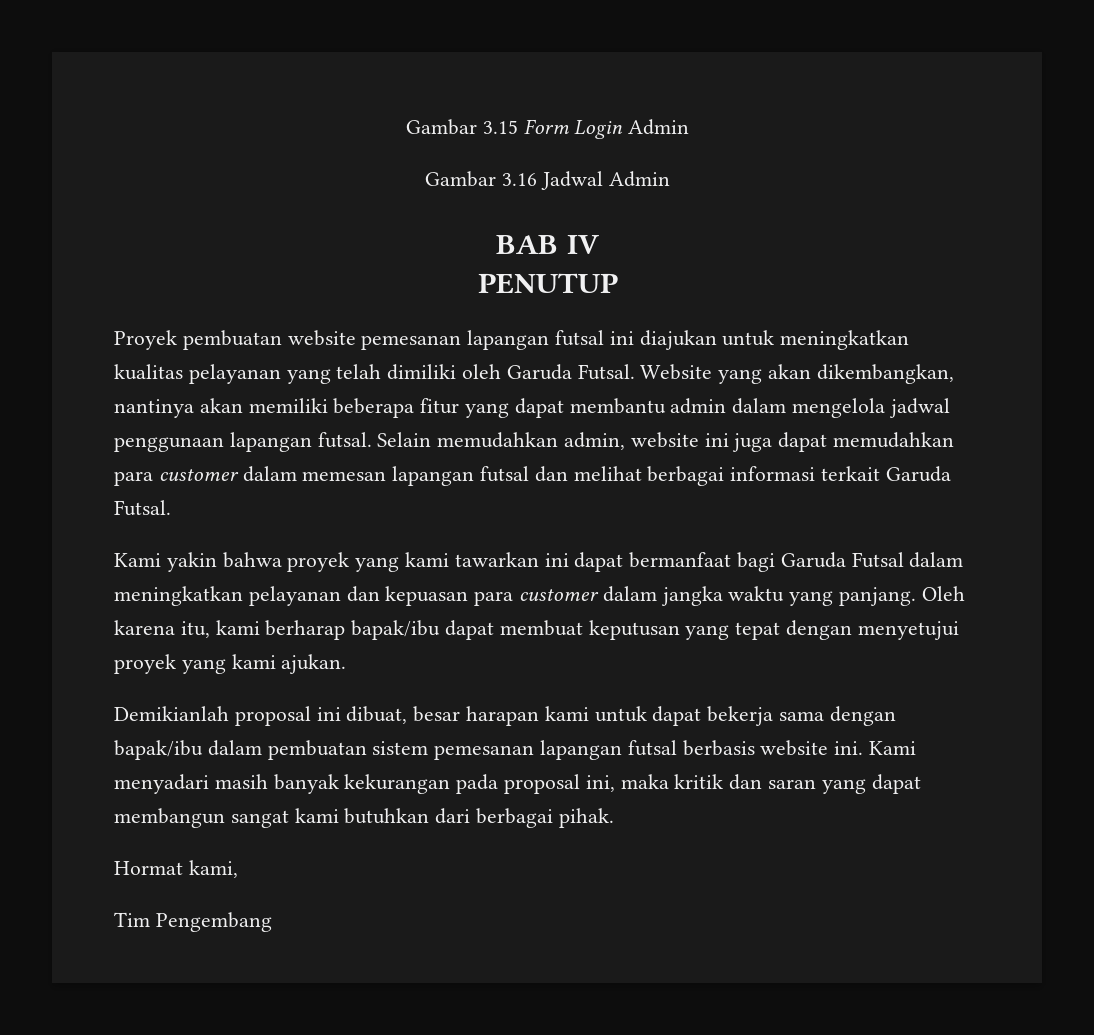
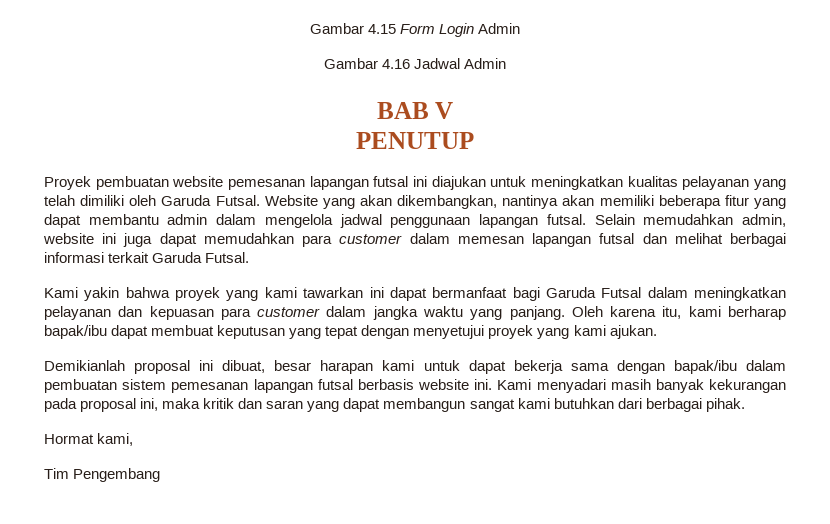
[405,119,518,135] Gambar 3.15 -> [309,23,396,34] Gambar 4.15
[502,173,538,186] 3.16 -> [381,59,410,69] 4.16
[566,235,599,254] IV -> [435,102,454,119] V

